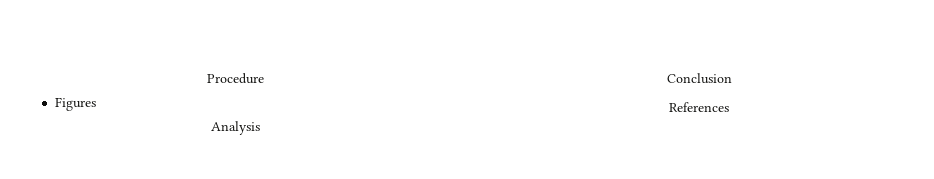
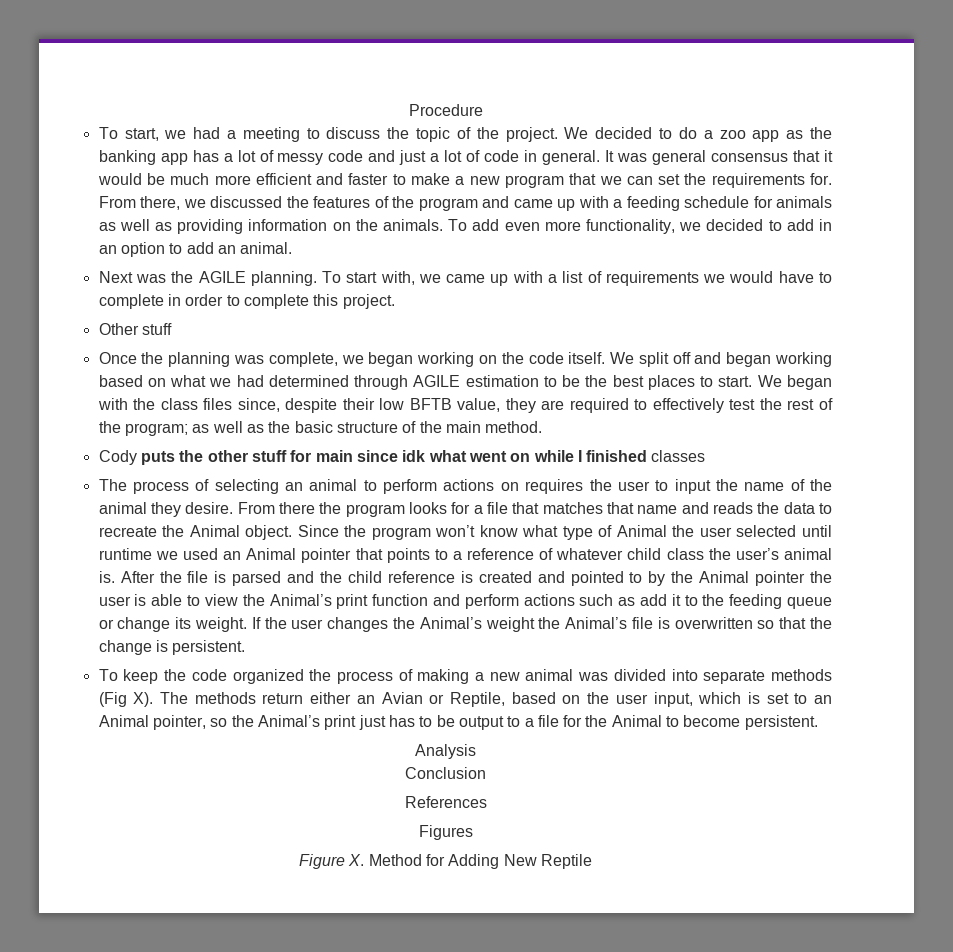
[54,97,96,111] [210,121,260,135] [666,73,732,84] [669,102,729,112] Figures // Analysis // Conclusion // References -> [98,127,832,142] [98,150,834,165] [97,173,833,188] [98,196,833,211] [98,219,832,234] [98,242,293,257] [98,271,833,286] [98,294,395,309] [98,323,172,335] [98,352,832,367] [98,375,832,390] [97,398,833,413] [98,421,543,436] [98,450,706,465] [98,479,832,494] [98,502,832,517] [98,525,832,540] [98,548,833,563] [98,571,832,586] [98,594,832,609] [98,617,833,632] [98,640,246,655] [98,669,832,684] [98,692,832,707] [98,715,818,730] [415,744,476,759] [405,767,486,779] [404,796,487,808] [418,825,473,840] [299,854,592,869] To start, we had a meeting to discuss the topic of the project. We decided to do a zoo app as the banking app has a lot of messy code and just a lot of code in general. It was general consensus that it would be much more efficient and faster to make a new program that we can set the requirements for. From there, we discussed the features of the program and came up with a feeding schedule for animals as well as providing information on the animals. To add even more functionality, we decided to add in an option to add an animal. // Next was the AGILE planning. To start with, we came up with a list of requirements we would have to complete in order to complete this project. // Other stuff // Once the planning was complete, we began working on the code itself. We split off and began working based on what we had determined through AGILE estimation to be the best places to start. We began with the class files since, despite their low BFTB value, they are required to effectively test the rest of the program; as well as the basic structure of the main method. // Cody puts the other stuff for main since idk what went on while I finished classes // The process of selecting an animal to perform actions on requires the user to input the name of the animal they desire. From there the program looks for a file that matches that name and reads the data to recreate the Animal object. Since the program won’t know what type of Animal the user selected until runtime we used an Animal pointer that points to a reference of whatever child class the user’s animal is. After the file is parsed and the child reference is created and pointed to by the Animal pointer the user is able to view the Animal’s print function and perform actions such as add it to the feeding queue or change its weight. If the user changes the Animal’s weight the Animal’s file is overwritten so that the change is persistent. // To keep the code organized the process of making a new animal was divided into separate methods (Fig X). The methods return either an Avian or Reptile, based on the user input, which is set to an Animal pointer, so the Animal’s print just has to be output to a file for the Animal to become persistent. // Analysis // Conclusion // References // Figures // Figure X. Method for Adding New Reptile

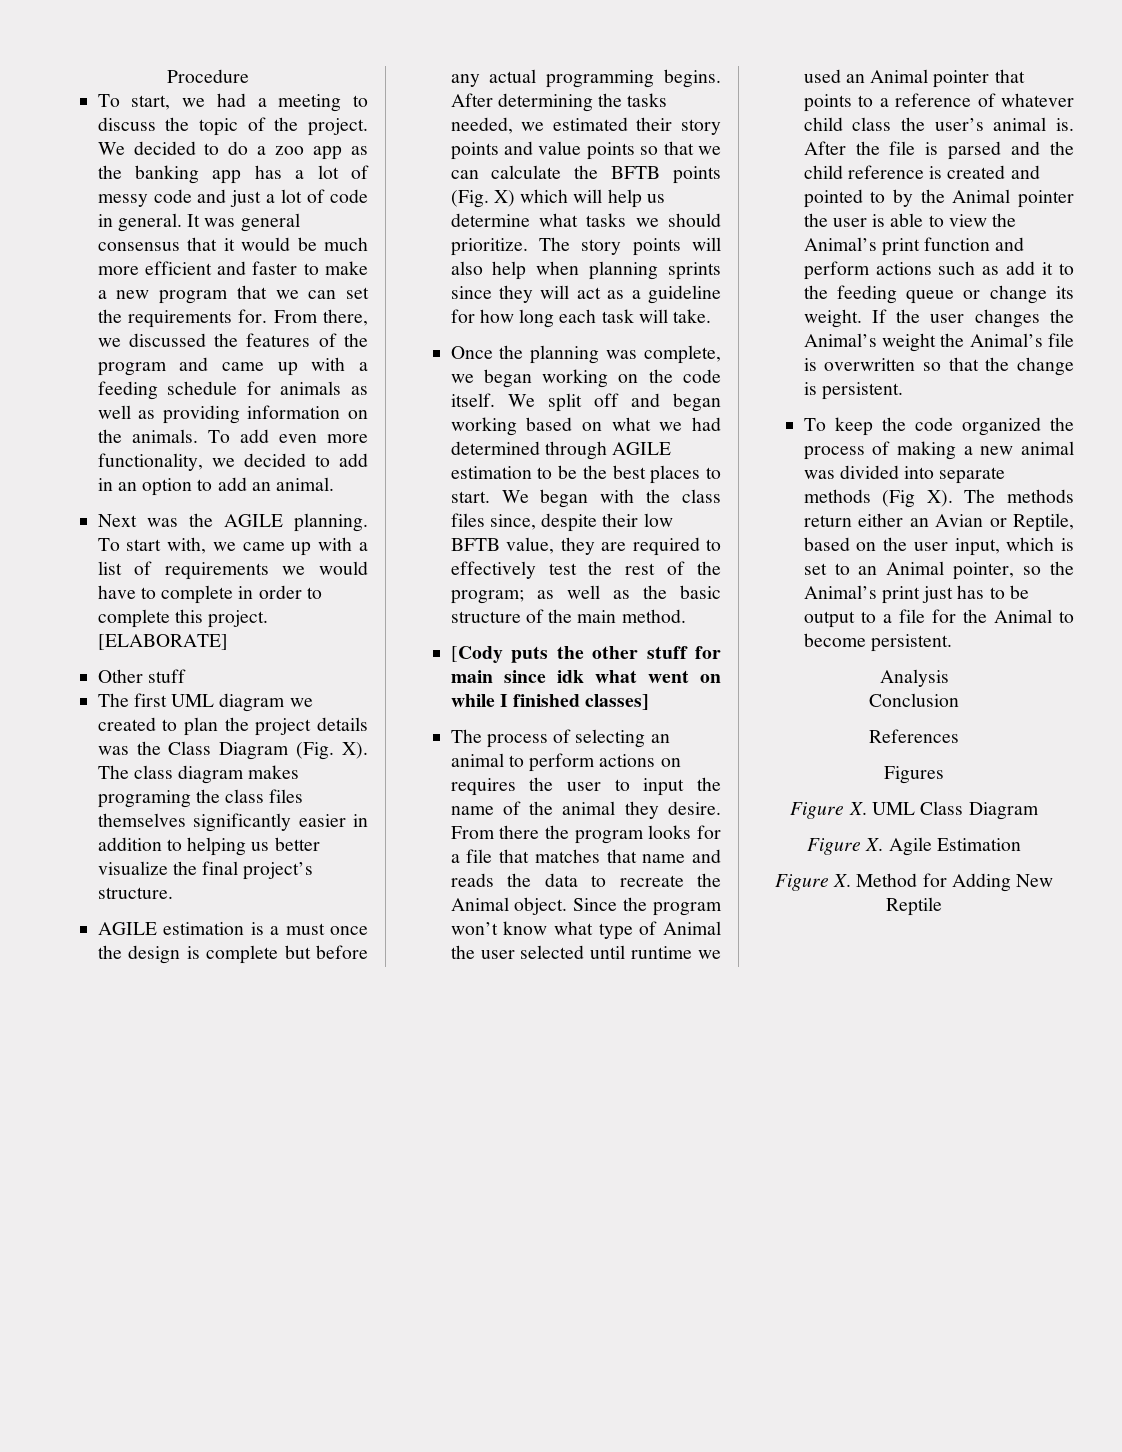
(395, 301) none -> [97,634,228,650] [ELABORATE]
(172, 329) none -> [97,693,313,712] [97,717,368,736] [97,741,369,760] [97,765,300,784] [97,789,304,808] [97,813,368,832] [97,837,320,856] [97,861,314,880] [97,887,173,899] [97,922,368,935] [97,945,368,964] [450,69,721,88] [450,93,668,112] [450,117,721,135] [450,141,721,160] [450,165,721,184] [450,189,665,208] [450,213,721,227] [450,237,721,256] [450,261,721,280] [450,285,721,304] [450,309,712,328] // The first UML diagram we created to plan the project details was the Class Diagram (Fig. X). The class diagram makes programing the class files themselves significantly easier in addition to helping us better visualize the final project’s structure. // AGILE estimation is a must once the design is complete but before any actual programming begins. After determining the tasks needed, we estimated their story points and value points so that we can calculate the BFTB points (Fig. X) which will help us determine what tasks we should prioritize. The story points will also help when planning sprints since they will act as a guideline for how long each task will take.
[98,450,137,465] Cody -> [450,646,503,663] [Cody
[651,450,706,462] classes -> [585,694,650,710] classes]
(473, 832) none -> [790,801,1039,820] [807,837,1021,856] // Figure X. UML Class Diagram // Figure X. Agile Estimation

